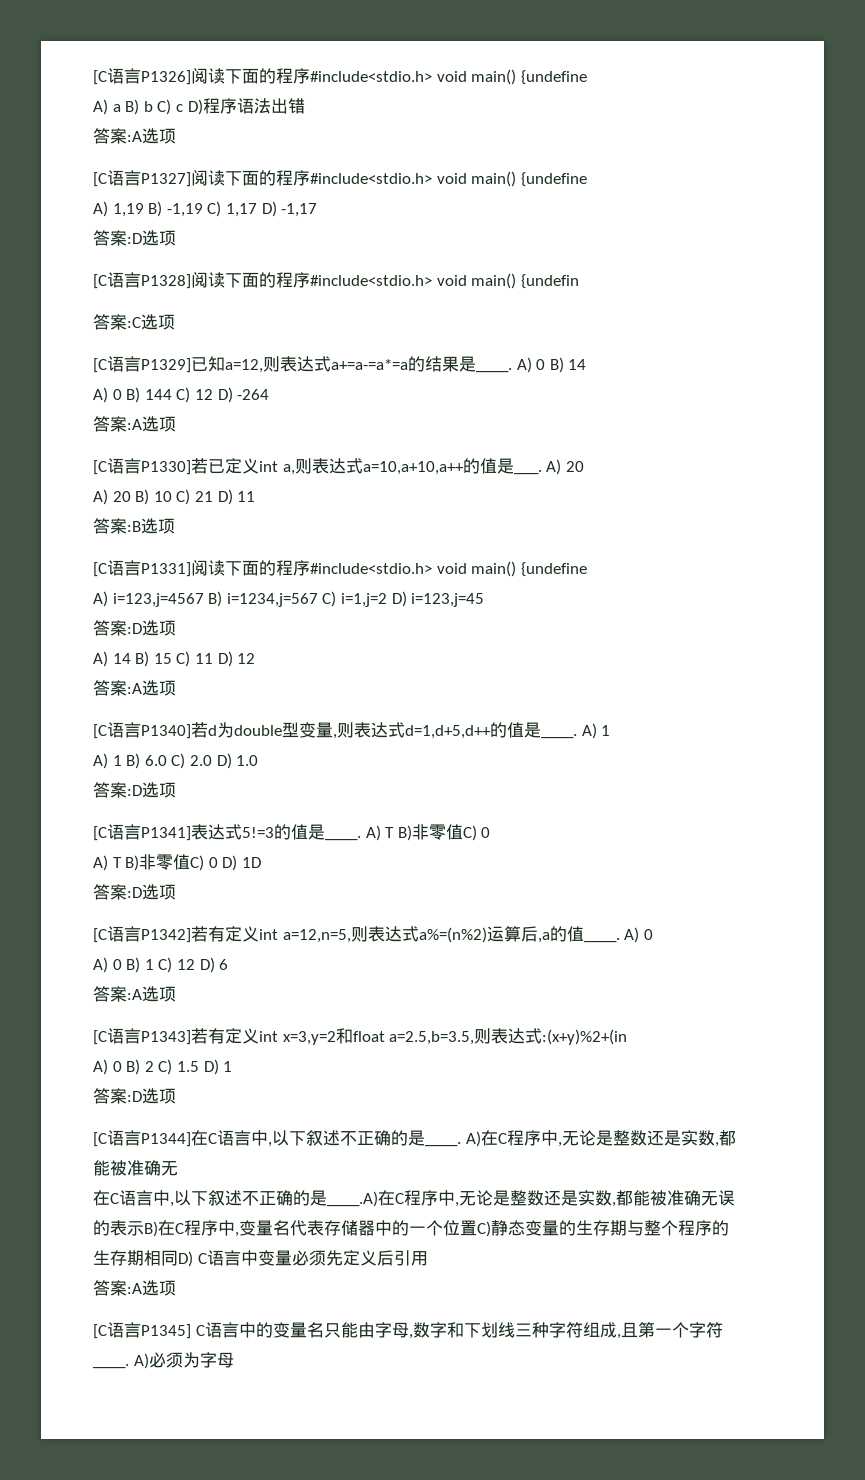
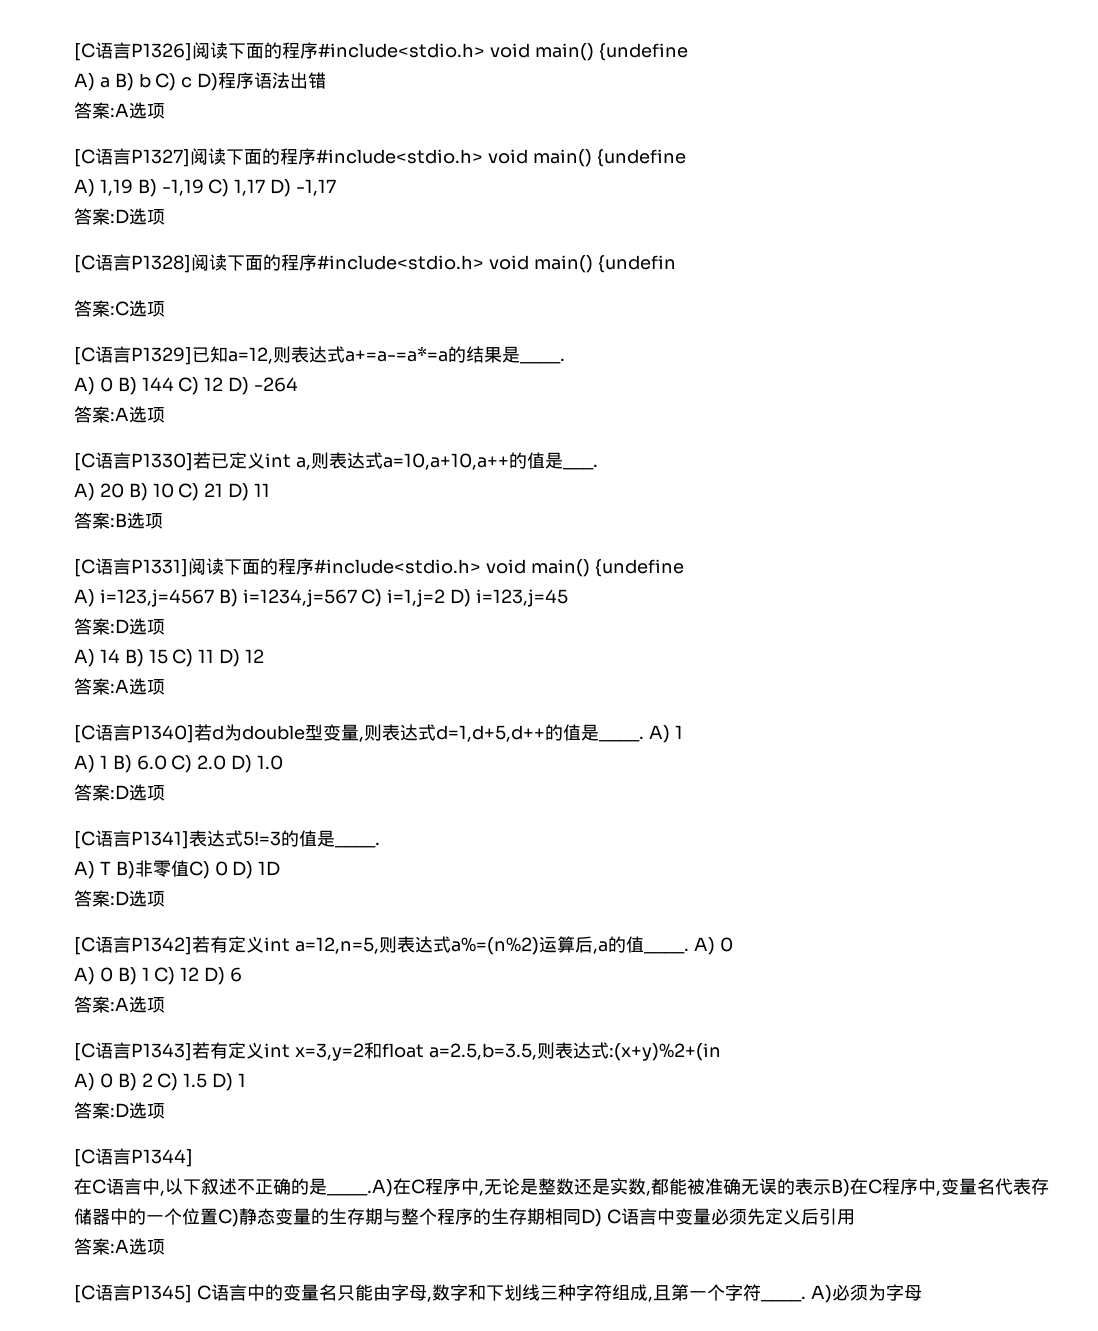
[516,357,587,373] A) 0 B) 14 -> (565, 361) none
[546,459,584,475] A) 20 -> (598, 467) none
[365,824,491,841] A) T B)非零值C) 0 -> (380, 845) none
[191,1130,736,1147] [93,1160,178,1176] 在C语言中,以下叙述不正确的是____. A)在C程序中,无论是整数还是实数,都能被准确无 -> (193, 1158) none

